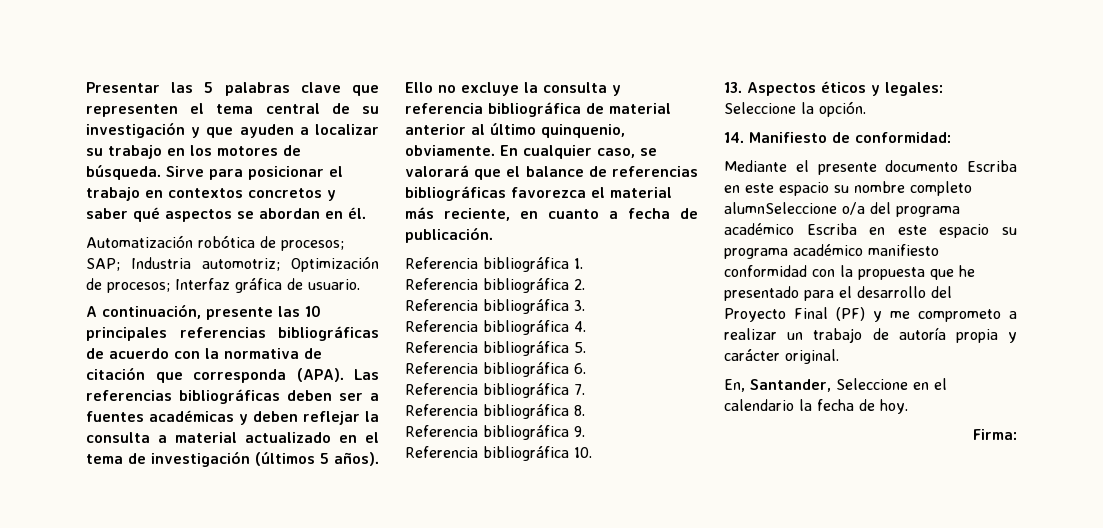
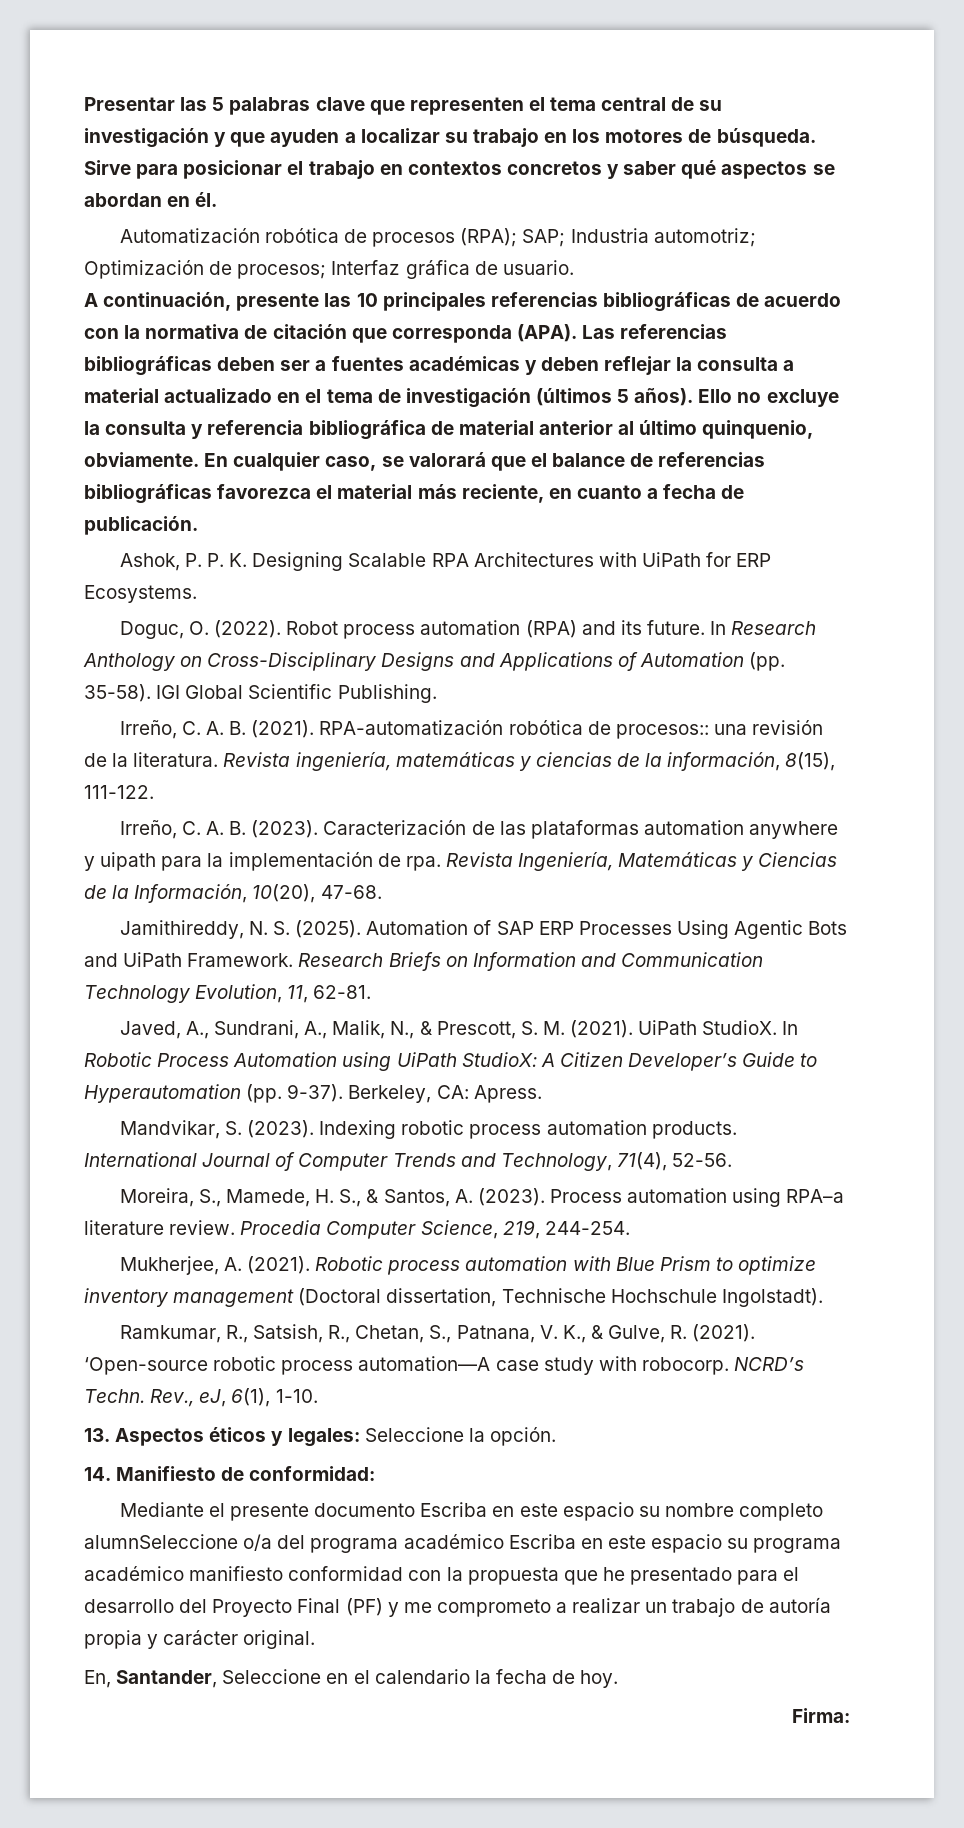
[281,240,344,251] procesos; -> [372,228,518,247] procesos (RPA);
[405,257,583,272] [405,278,585,293] [405,299,585,314] [405,320,586,335] [405,341,586,356] [405,362,586,377] [405,383,585,398] [405,404,585,419] [405,425,585,440] [405,446,592,461] Referencia bibliográfica 1. // Referencia bibliográfica 2. // Referencia bibliográfica 3. // Referencia bibliográfica 4. // Referencia bibliográfica 5. // Referencia bibliográfica 6. // Referencia bibliográfica 7. // Referencia bibliográfica 8. // Referencia bibliográfica 9. // Referencia bibliográfica 10. -> [119,552,772,571] [84,585,197,603] [119,620,817,639] [83,652,786,671] [84,684,437,703] [119,720,824,739] [84,752,836,771] [84,785,154,799] [119,820,839,839] [84,852,838,871] [84,884,382,903] [119,920,848,939] [84,952,764,971] [84,984,372,1003] [119,1020,799,1039] [84,1052,818,1071] [84,1084,542,1103] [119,1120,737,1139] [84,1152,733,1171] [119,1188,845,1207] [84,1220,630,1239] [119,1256,817,1275] [84,1288,823,1307] [119,1324,756,1343] [84,1356,805,1375] [84,1388,318,1407] Ashok, P. P. K. Designing Scalable RPA Architectures with UiPath for ERP Ecosystems. // Doguc, O. (2022). Robot process automation (RPA) and its future. In Research Anthology on Cross-Disciplinary Designs and Applications of Automation (pp. 35-58). IGI Global Scientific Publishing. // Irreño, C. A. B. (2021). RPA-automatización robótica de procesos:: una revisión de la literatura. Revista ingeniería, matemáticas y ciencias de la información, 8(15), 111-122. // Irreño, C. A. B. (2023). Caracterización de las plataformas automation anywhere y uipath para la implementación de rpa. Revista Ingeniería, Matemáticas y Ciencias de la Información, 10(20), 47-68. // Jamithireddy, N. S. (2025). Automation of SAP ERP Processes Using Agentic Bots and UiPath Framework. Research Briefs on Information and Communication Technology Evolution, 11, 62-81. // Javed, A., Sundrani, A., Malik, N., & Prescott, S. M. (2021). UiPath StudioX. In Robotic Process Automation using UiPath StudioX: A Citizen Developer’s Guide to Hyperautomation (pp. 9-37). Berkeley, CA: Apress. // Mandvikar, S. (2023). Indexing robotic process automation products. International Journal of Computer Trends and Technology, 71(4), 52-56. // Moreira, S., Mamede, H. S., & Santos, A. (2023). Process automation using RPA–a literature review. Procedia Computer Science, 219, 244-254. // Mukherjee, A. (2021). Robotic process automation with Blue Prism to optimize inventory management (Doctoral dissertation, Technische Hochschule Ingolstadt). // Ramkumar, R., Satsish, R., Chetan, S., Patnana, V. K., & Gulve, R. (2021). ‘Open-source robotic process automation—A case study with robocorp. NCRD’s Techn. Rev., eJ, 6(1), 1-10.

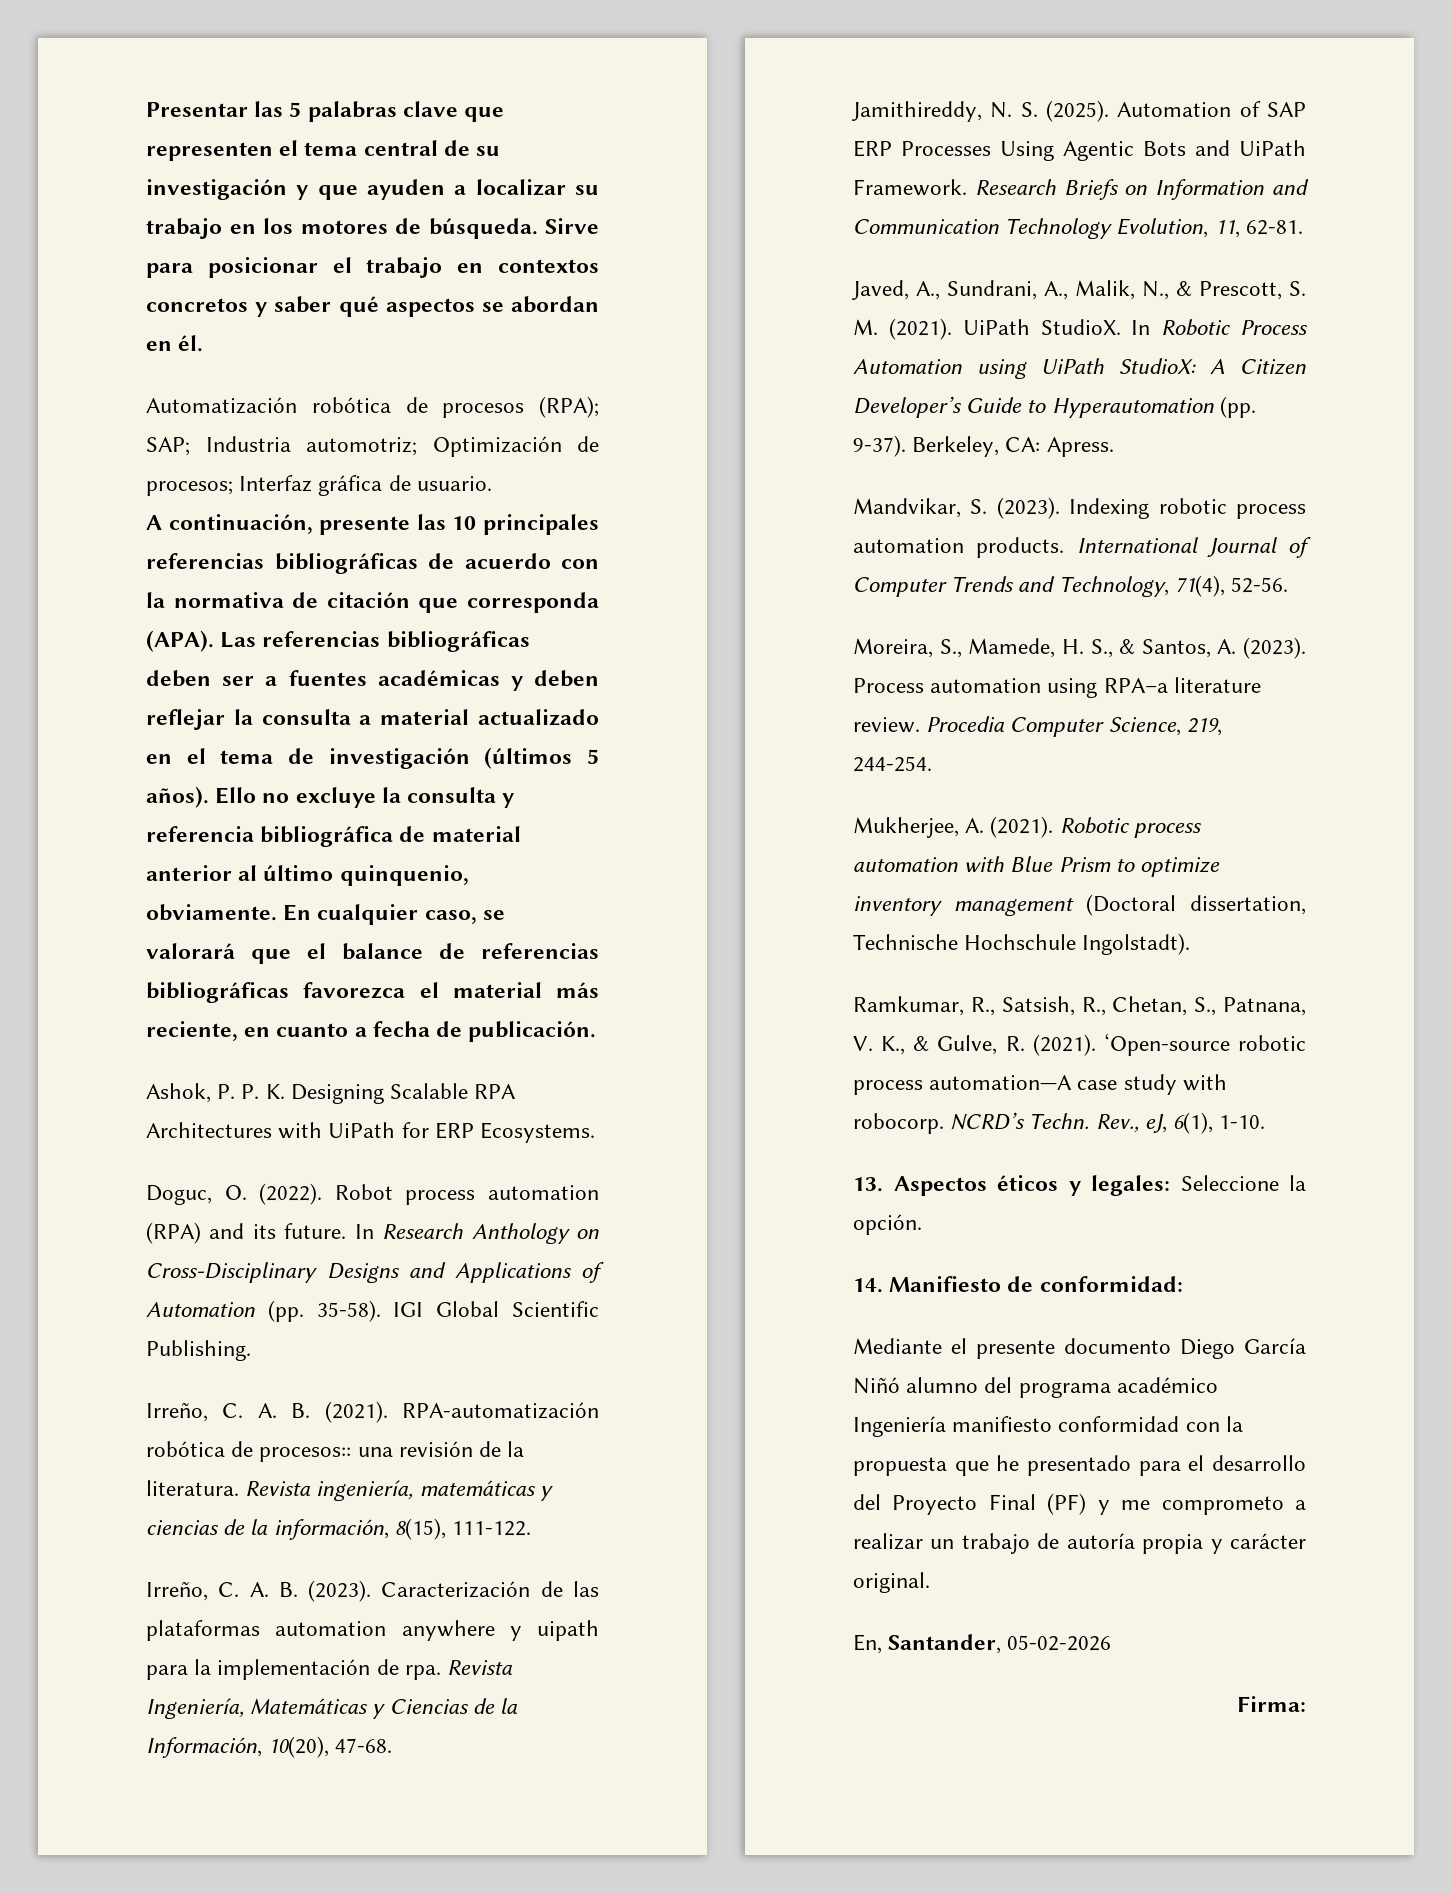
[420,1502,824,1521] [84,1534,842,1553] [84,1566,184,1581] Escriba en este espacio su nombre completo alumnSeleccione o/a del programa académico Escriba en este espacio su programa académico -> [1180,1338,1306,1359] [853,1377,1218,1398] [853,1416,946,1437] Diego García Niñó alumno del programa académico Ingeniería
[222,1669,619,1688] Seleccione en el calendario la fecha de hoy. -> [1007,1635,1112,1651] 05-02-2026

